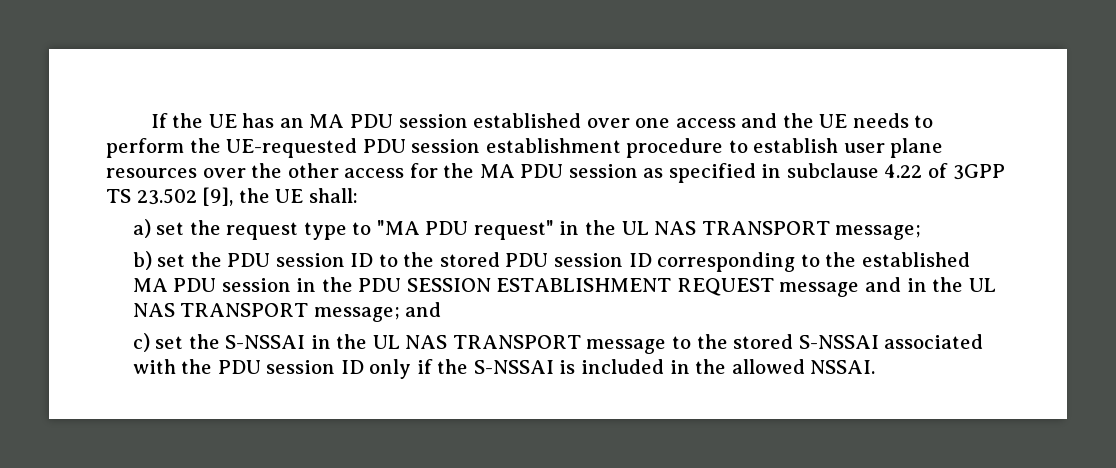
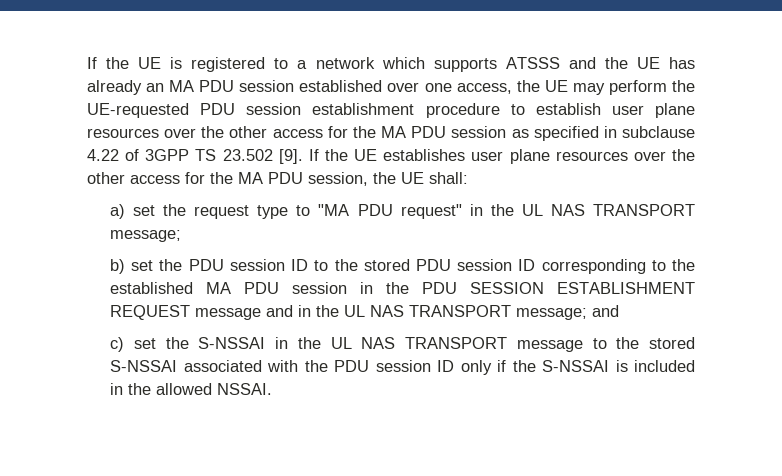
[150,113,275,128] If the UE has -> [87,57,695,72] [87,80,142,95] If the UE is registered to a network which supports ATSSS and the UE has already
[675,113,934,128] access and the UE needs to -> [456,80,605,95] access, the UE may
[202,187,234,206] [9], -> [278,149,695,164] [87,172,368,186] [9]. If the UE establishes user plane resources over the other access for the MA PDU session,

